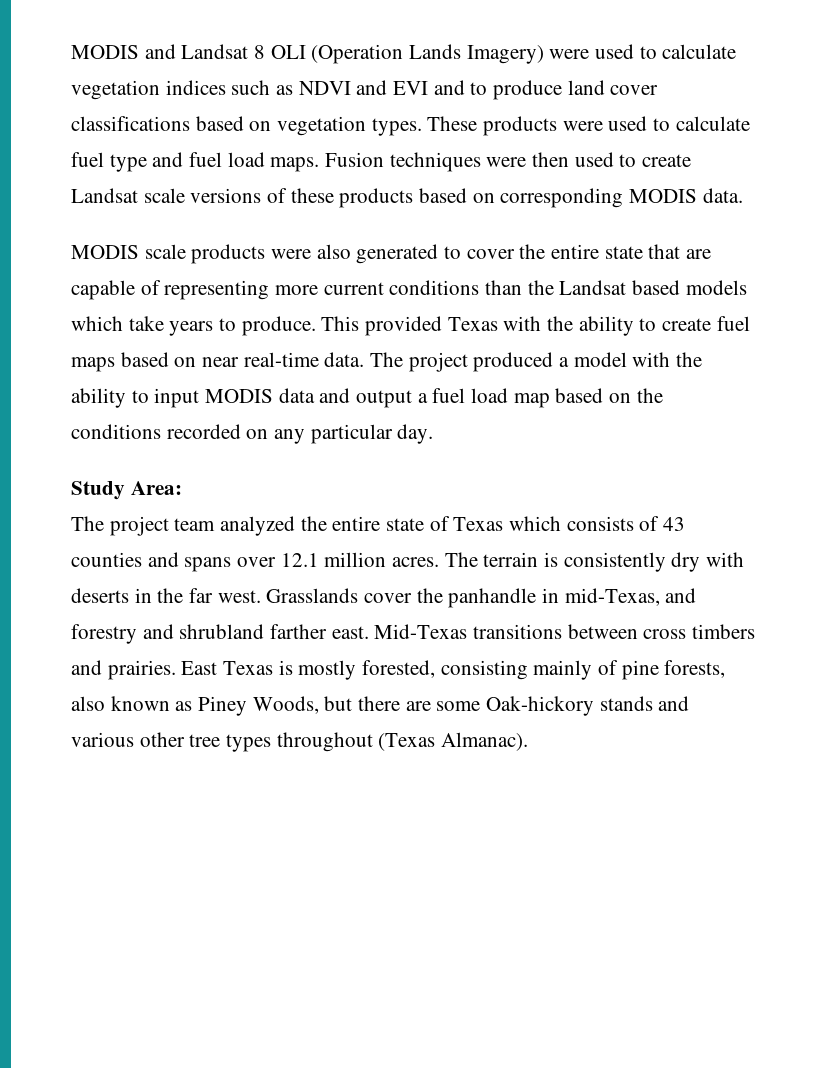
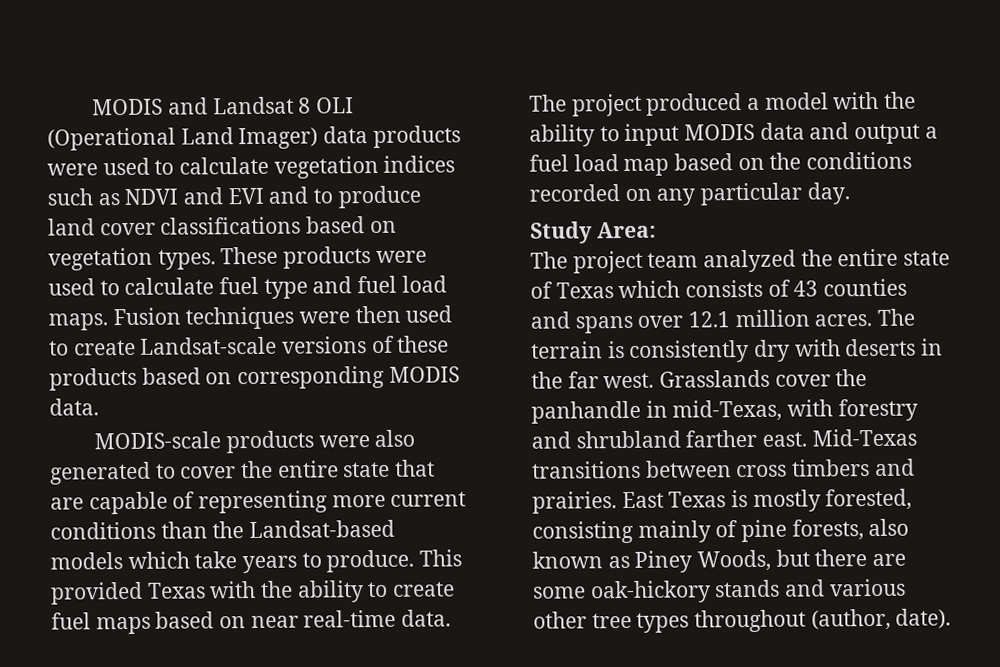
[311,44,544,64] (Operation Lands Imagery) -> [47,125,461,151] (Operational Land Imager) data products
[71,188,185,203] Landsat scale -> [140,336,278,355] Landsat-scale
[71,244,186,259] MODIS scale -> [94,431,222,450] MODIS-scale
[559,280,681,295] Landsat based -> [249,519,396,539] Landsat-based
[665,588,697,603] and -> [787,399,834,417] with
[486,696,595,716] Oak-hickory -> [589,580,711,604] oak-hickory
[378,732,529,751] (Texas Almanac). -> [810,608,952,631] (author, date).

